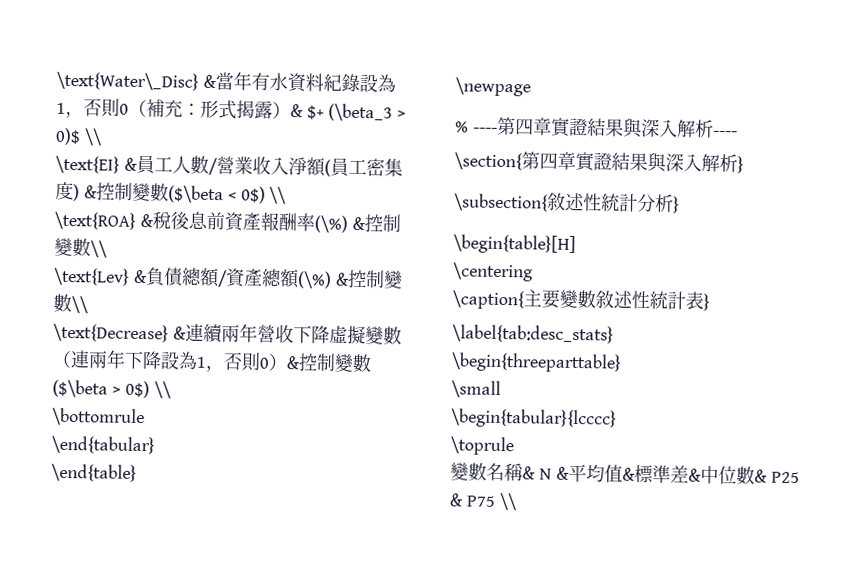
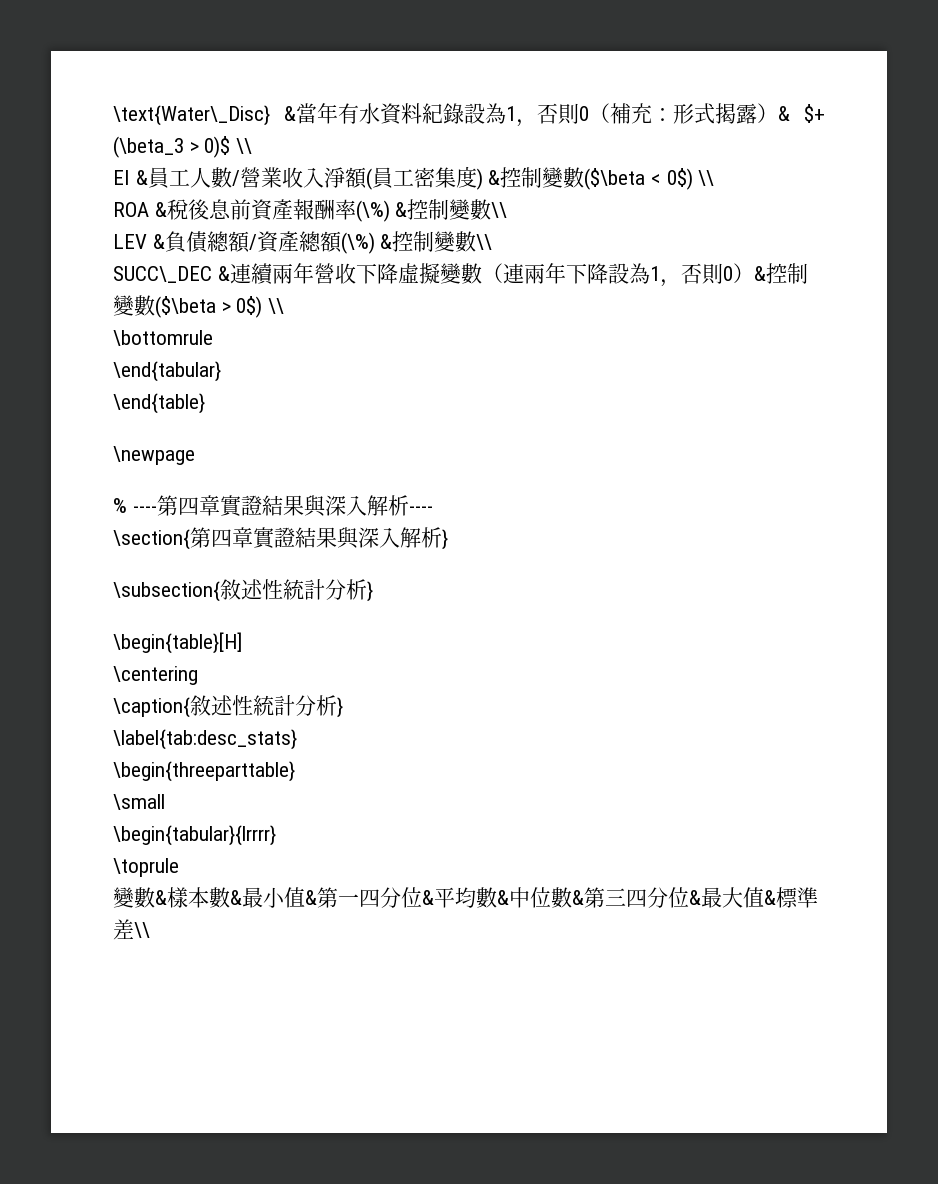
[55,155,120,174] \text{EI} -> [113,170,130,185] EI
[54,211,136,230] \text{ROA} -> [113,202,149,217] ROA
[53,267,130,286] \text{Lev} -> [113,234,147,249] LEV
[53,323,169,343] \text{Decrease} -> [113,266,212,283] SUCC\_DEC
[523,289,704,310] 主要變數敘述性統計表 -> [190,695,337,716] 敘述性統計分析
[451,408,617,429] \begin{tabular}{lcccc} -> [113,825,276,846] \begin{tabular}{lrrrr}
[486,462,800,485] [449,493,496,507] 名稱& N &平均值&標準差&中位數& P25 & P75 -> [155,887,818,908] [113,919,134,940] &樣本數&最小值&第一四分位&平均數&中位數&第三四分位&最大值&標準差

